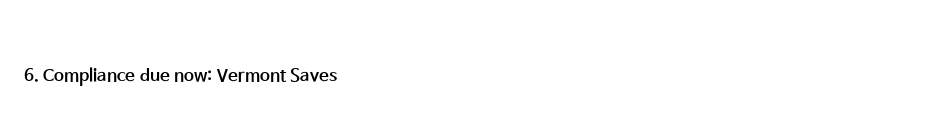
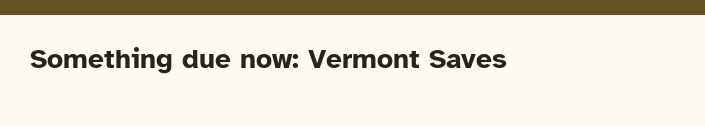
[24,67,136,86] 6. Compliance -> [30,47,173,74] Something

